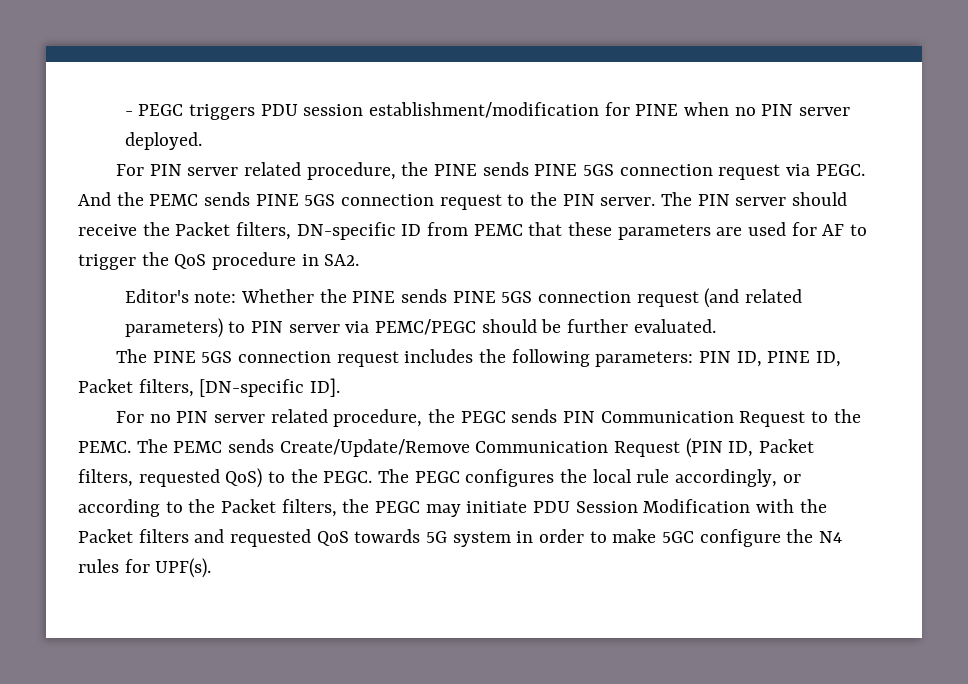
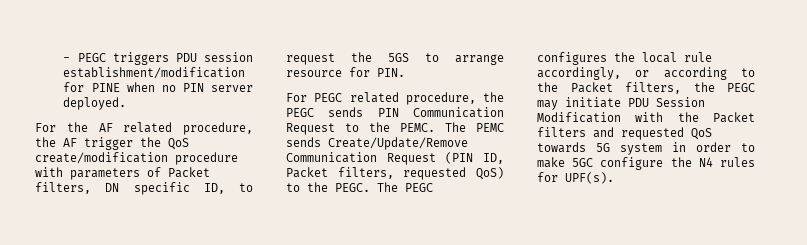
[149,162,865,180] [78,192,848,210] [78,222,868,240] [78,252,360,270] [124,288,803,308] [124,318,716,338] [116,349,842,367] [78,378,341,397] [116,411,266,423] PIN server related procedure, the PINE sends PINE 5GS connection request via PEGC. And the PEMC sends PINE 5GS connection request to the PIN server. The PIN server should receive the Packet filters, DN-specific ID from PEMC that these parameters are used for AF to trigger the QoS procedure in SA2. // Editor's note: Whether the PINE sends PINE 5GS connection request (and related parameters) to PIN server via PEMC/PEGC should be further evaluated. // The PINE 5GS connection request includes the following parameters: PIN ID, PINE ID, Packet filters, [DN-specific ID]. // For no PIN server -> [66,122,253,135] [35,137,189,150] [35,152,238,165] [35,167,210,180] [35,182,253,195] [286,52,504,65] [286,67,405,77] [286,93,343,102] the AF related procedure, the AF trigger the QoS create/modification procedure with parameters of Packet filters, DN specific ID, to request the 5GS to arrange resource for PIN. // For PEGC

